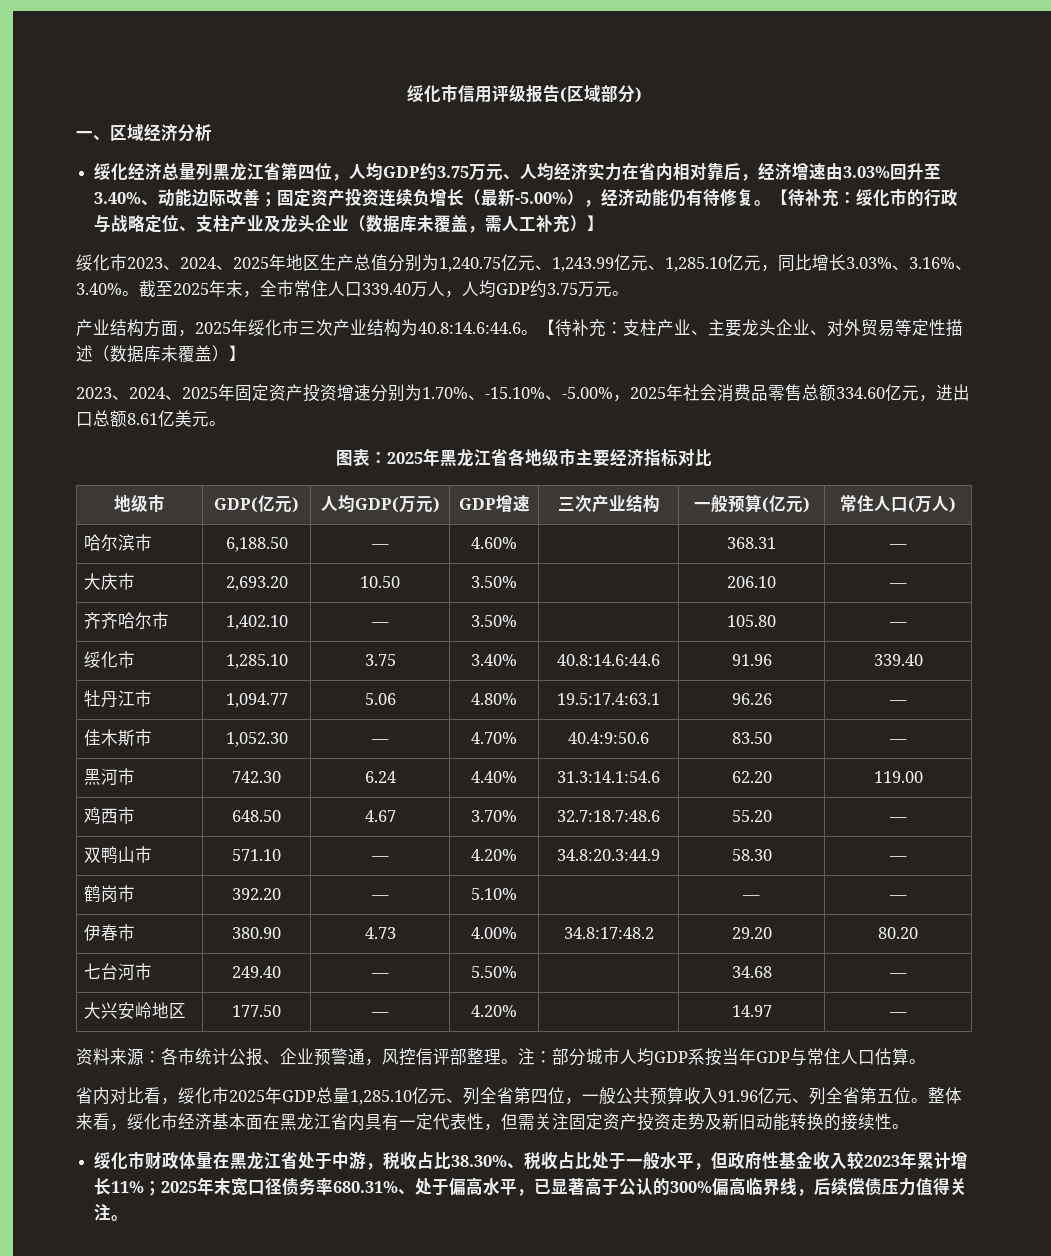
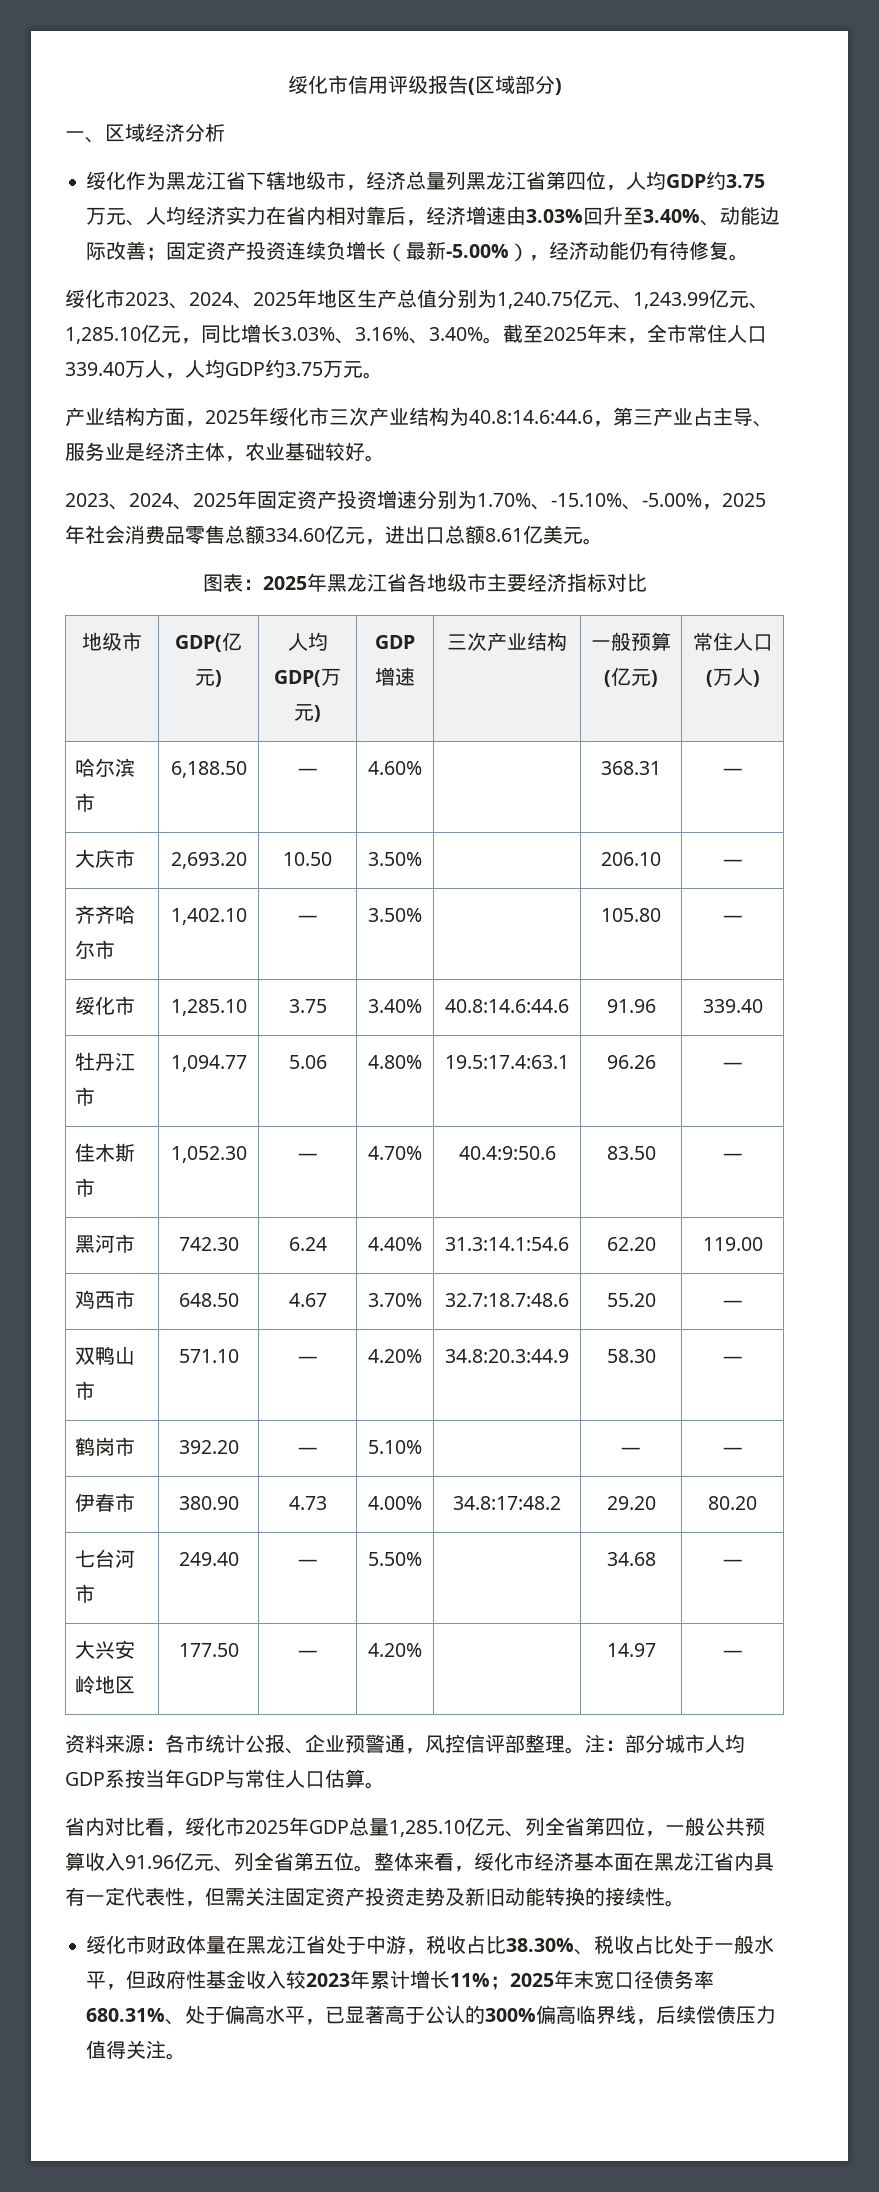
(129, 172) none -> [126,171,367,191] 作为黑龙江省下辖地级市，
[771,188,959,207] [94,214,605,233] 【待补充：绥化市的行政与战略定位、支柱产业及龙头企业（数据库未覆盖，需人工补充）】 -> (750, 257) none
[521,319,963,337] [76,345,246,363] 。【待补充：支柱产业、主要龙头企业、对外贸易等定性描述（数据库未覆盖）】 -> [593,407,773,427] [65,442,385,462] ，第三产业占主导、服务业是经济主体，农业基础较好。

